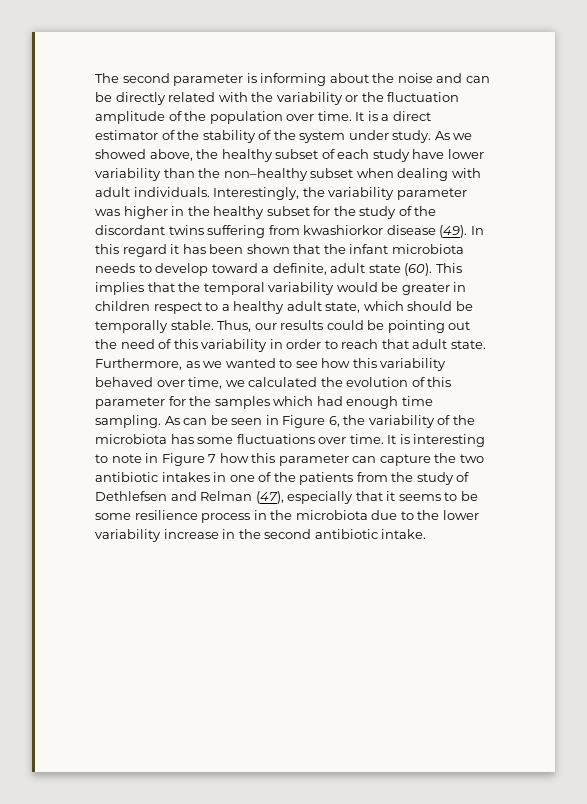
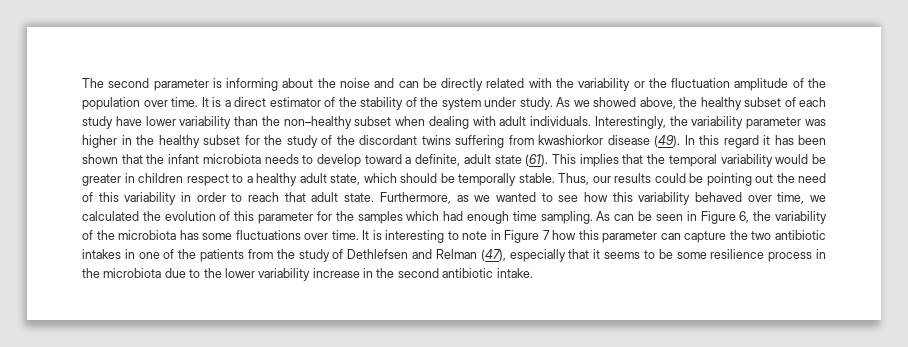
[404,263,433,276] (60). -> [525,154,549,166] (61).

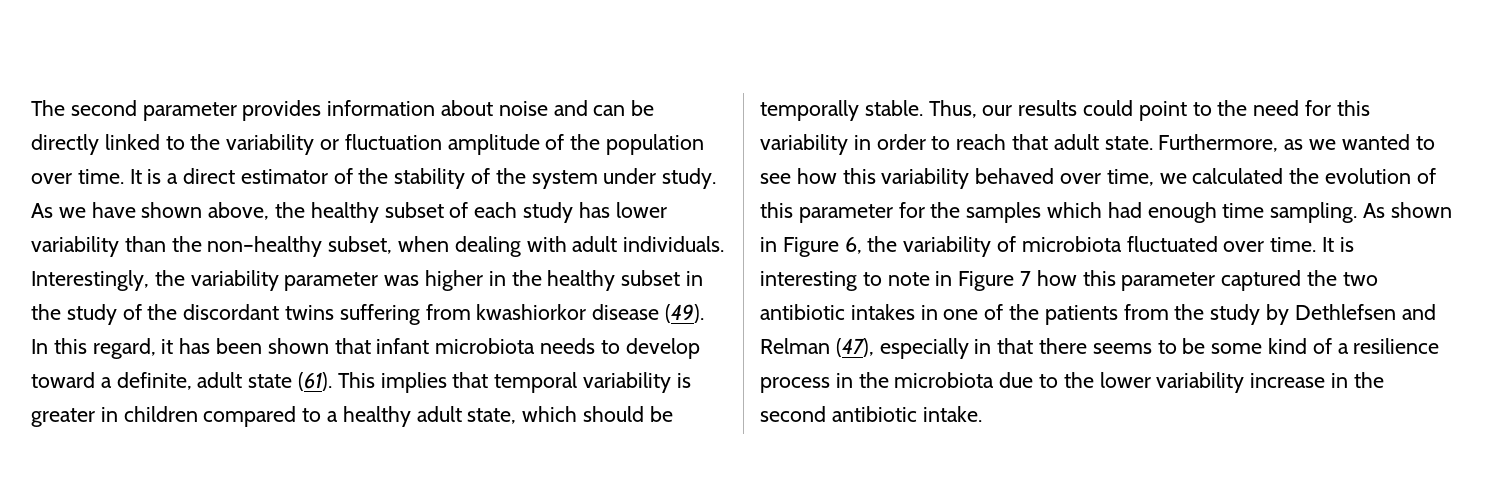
[212,78,336,91] is informing about the -> [242,100,494,121] provides information about
[486,78,552,88] related with -> [104,134,185,150] linked to
[648,78,667,88] the -> (340, 144) none
[593,97,636,107] showed -> [91,202,203,218] have shown
[115,116,142,126] have -> [578,202,610,218] has
[354,116,392,126] subset -> [328,236,393,254] subset,
[244,135,260,145] for -> [686,271,704,286] in
[723,135,759,148] regard -> [92,338,156,359] regard,
[146,154,165,164] the -> (371, 346) none
[647,154,666,164] the -> (489, 380) none
[775,154,826,164] would be -> [676,373,691,388] is
[186,174,229,186] respect -> [203,406,297,427] compared
[689,173,773,186] be pointing out -> [1138,101,1212,121] point to
[82,192,93,202] of -> [1305,100,1332,116] for
[614,211,683,221] can be seen -> [1390,202,1452,218] shown
[96,230,301,240] the microbiota has some fluctuations -> [1021,236,1218,252] microbiota fluctuated
[660,231,727,243] can capture -> [1221,270,1302,291] captured
[332,249,344,259] of -> [1266,304,1290,325] by
[568,249,601,259] that it -> [974,338,1088,354] in that there
(707, 255) none -> [1268,338,1349,354] kind of a

